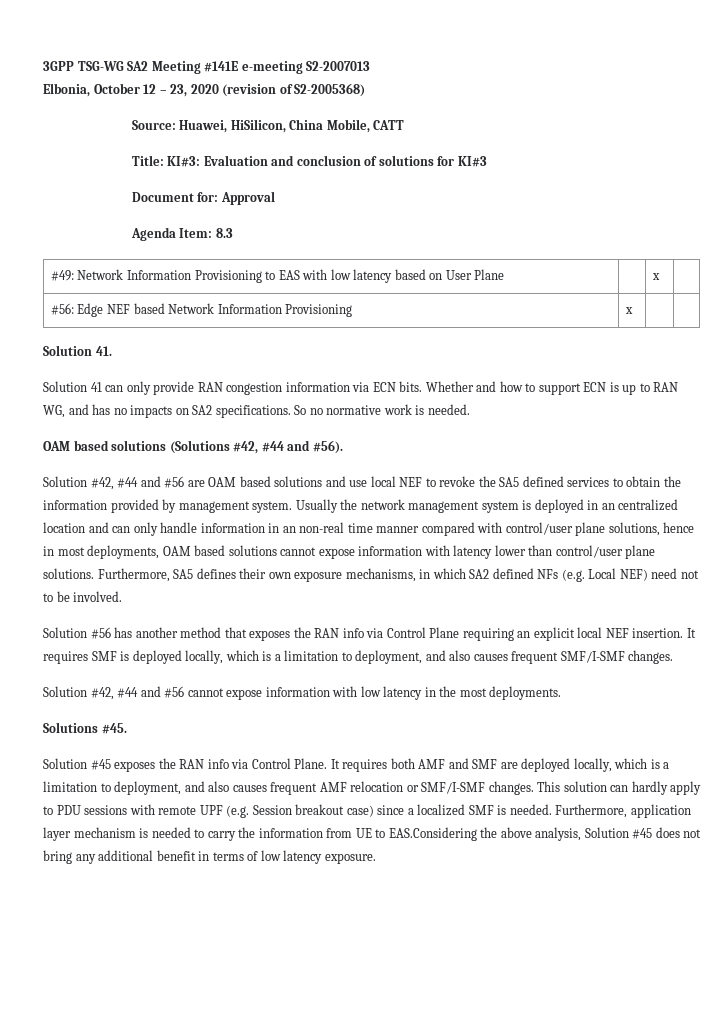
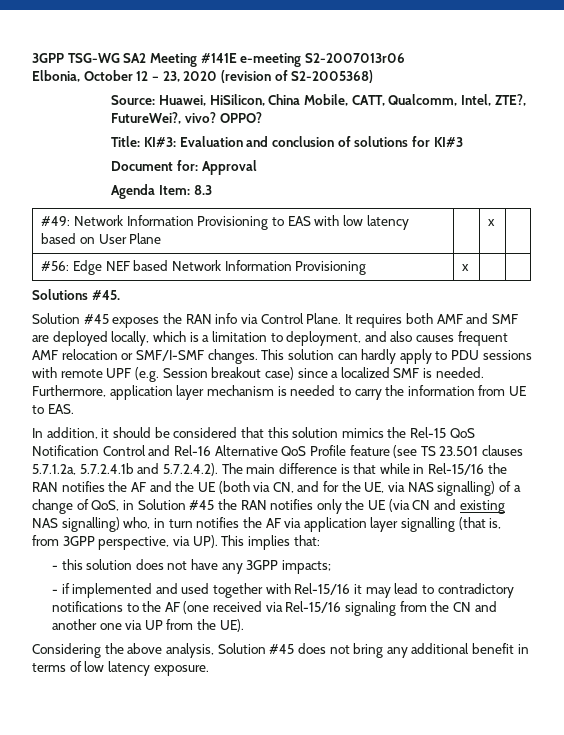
[306,61,371,71] S2-2007013 -> [304,53,405,63] S2-2007013r06
[373,120,405,130] CATT -> [351,94,526,106] [111,112,262,124] CATT, Qualcomm, Intel, ZTE?, FutureWei?, vivo? OPPO?
[43,345,112,356] [43,381,679,395] [43,404,470,418] [43,440,343,454] [43,476,681,490] [43,499,679,513] [43,522,695,536] [43,545,656,559] [43,568,699,582] [43,591,123,602] [43,627,696,641] [43,650,674,664] [43,686,562,700] // Solution 41. // Solution 41 can only provide RAN congestion information via ECN bits. Whether and how to support ECN is up to RAN WG, and has no impacts on SA2 specifications. So no normative work is needed. // OAM based solutions (Solutions #42, #44 and #56). // Solution #42, #44 and #56 are OAM based solutions and use local NEF to revoke the SA5 defined services to obtain the information provided by management system. Usually the network management system is deployed in an centralized location and can only handle information in an non-real time manner compared with control/user plane solutions, hence in most deployments, OAM based solutions cannot expose information with latency lower than control/user plane solutions. Furthermore, SA5 defines their own exposure mechanisms, in which SA2 defined NFs (e.g. Local NEF) need not to be involved. // Solution #56 has another method that exposes the RAN info via Control Plane requiring an explicit local NEF insertion. It requires SMF is deployed locally, which is a limitation to deployment, and also causes frequent SMF/I-SMF changes. // Solution #42, #44 and #56 cannot expose information with low latency in the most deployments. -> (470, 267) none
[388,827,477,841] EAS.Considering -> [47,404,74,414] [32,427,475,439] [32,445,524,458] [32,463,507,476] [32,481,521,496] [32,499,505,514] [32,517,502,532] [32,535,320,550] [51,559,332,574] [51,583,514,598] [51,601,497,616] [51,619,244,632] [32,643,101,658] EAS. // In addition, it should be considered that this solution mimics the Rel-15 QoS Notification Control and Rel-16 Alternative QoS Profile feature (see TS 23.501 clauses 5.7.1.2a, 5.7.2.4.1b and 5.7.2.4.2). The main difference is that while in Rel-15/16 the RAN notifies the AF and the UE (both via CN, and for the UE, via NAS signalling) of a change of QoS, in Solution #45 the RAN notifies only the UE (via CN and existing NAS signalling) who, in turn notifies the AF via application layer signalling (that is, from 3GPP perspective, via UP). This implies that: // - this solution does not have any 3GPP impacts; // - if implemented and used together with Rel-15/16 it may lead to contradictory notifications to the AF (one received via Rel-15/16 signaling from the CN and another one via UP from the UE). // Considering

